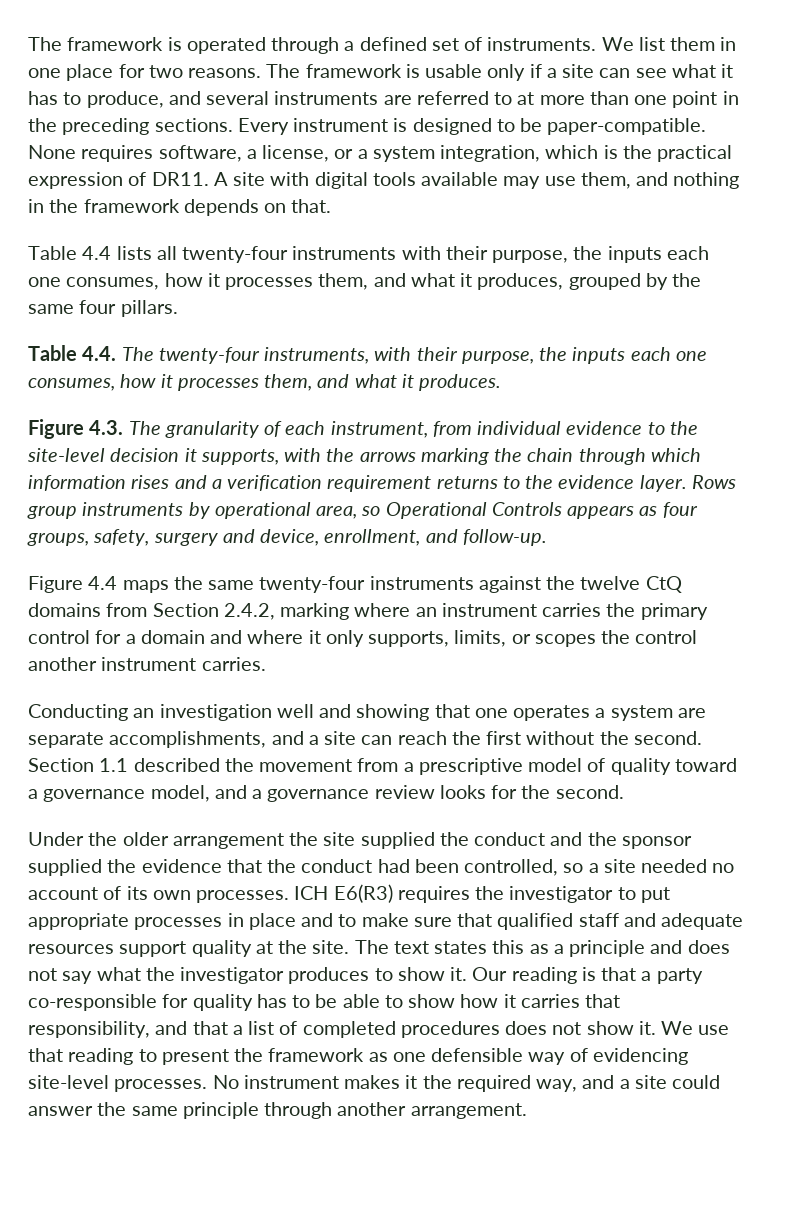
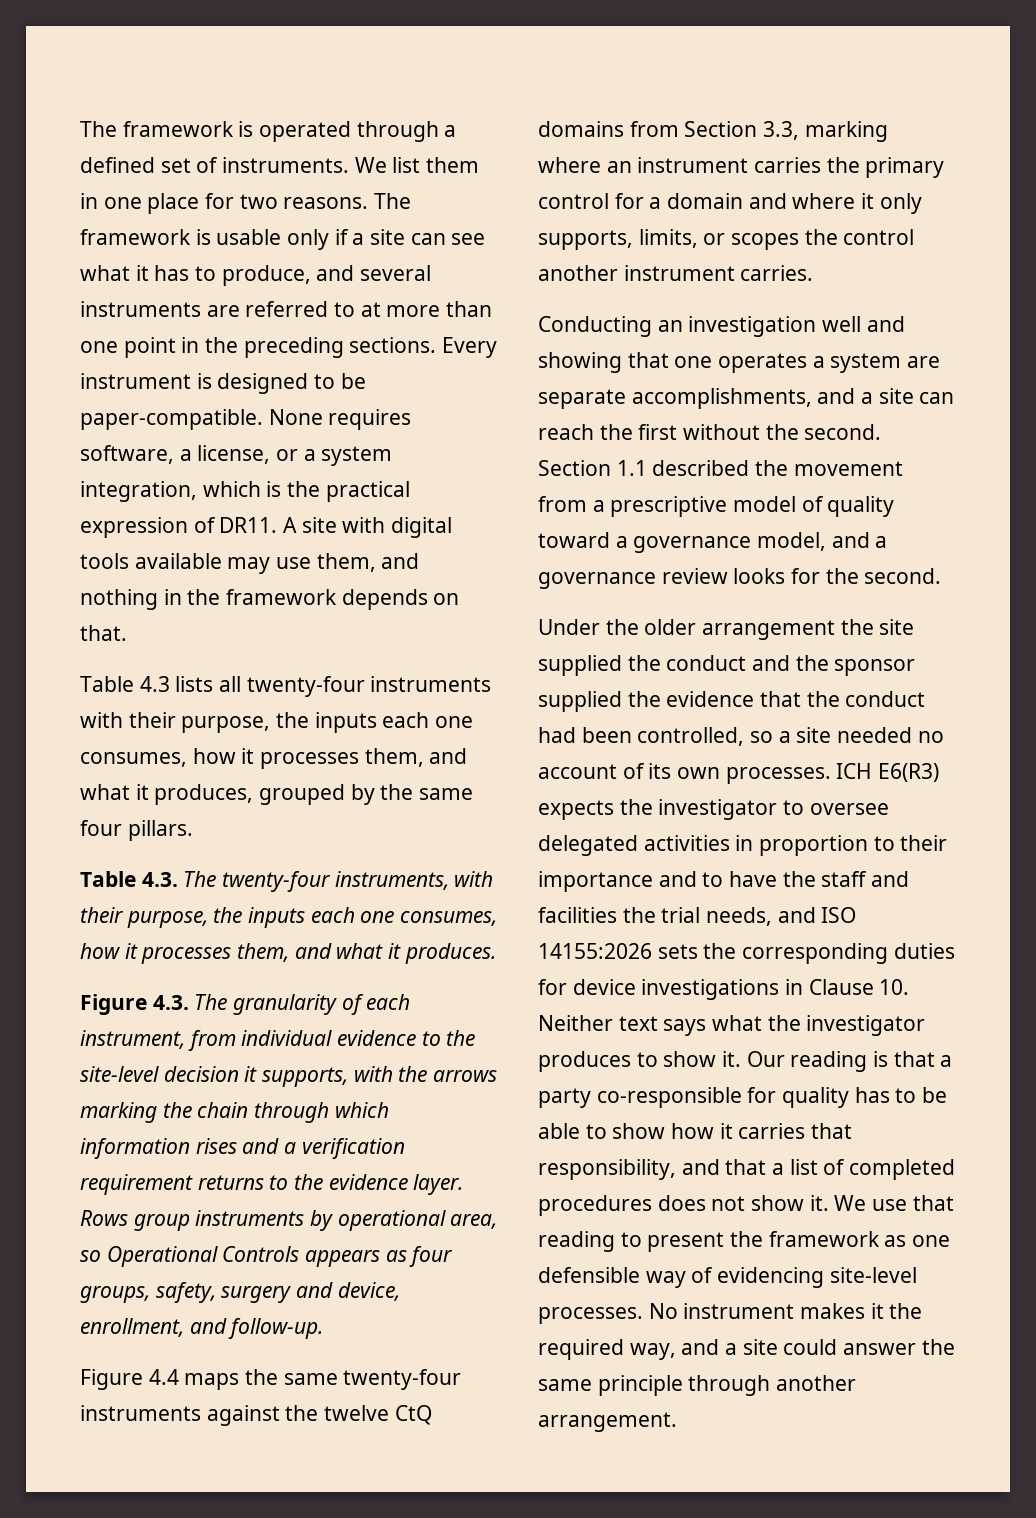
[82,246,112,260] 4.4 -> [139,676,170,692] 4.3
[82,346,117,361] 4.4. -> [141,872,178,887] 4.3.
[223,603,275,620] 2.4.2, -> [763,121,800,140] 3.3,
[397,886,470,903] requires -> [538,800,614,820] expects
[640,887,670,903] [28,913,744,930] [28,940,730,957] [28,968,93,984] put appropriate processes in place and to make sure that qualified staff and adequate resources support quality at the site. The text states this as a principle and does not say -> [809,803,889,815] [538,835,948,856] [538,871,910,892] [538,907,857,926] [538,943,955,964] [538,979,910,1000] [538,1015,707,1036] oversee delegated activities in proportion to their importance and to have the staff and facilities the trial needs, and ISO 14155:2026 sets the corresponding duties for device investigations in Clause 10. Neither text says

